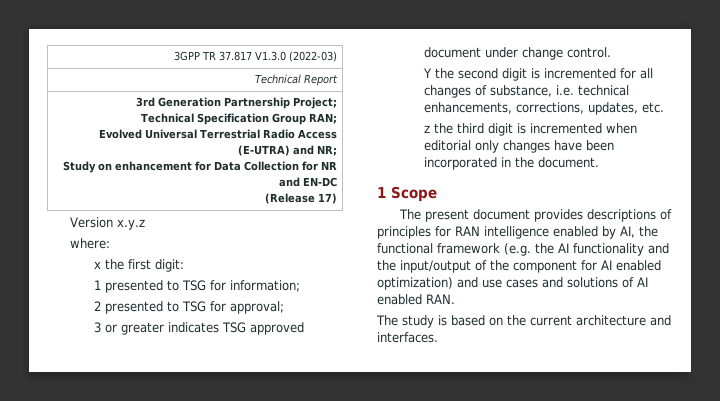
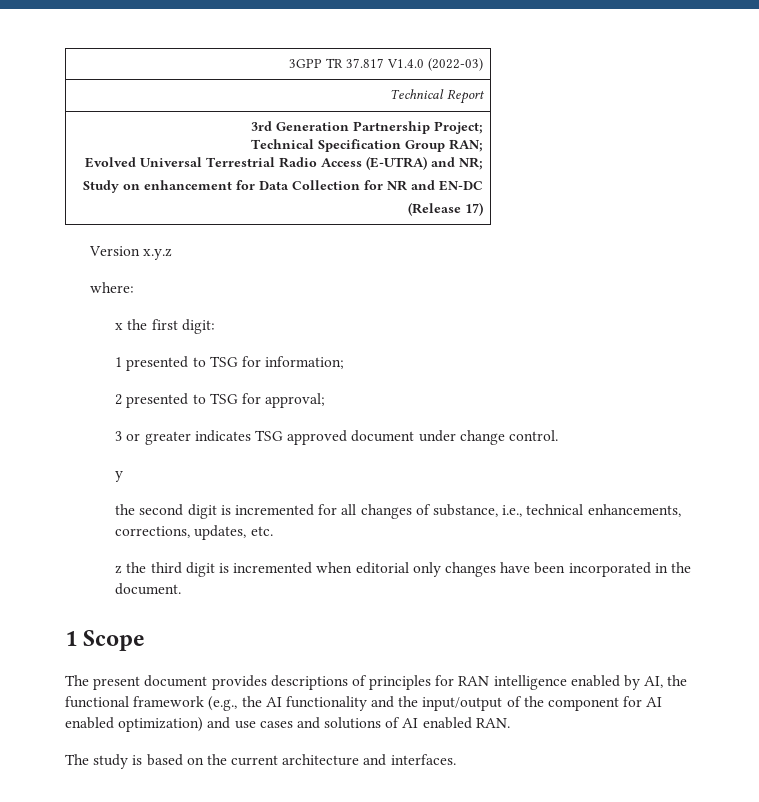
[254,51,286,61] V1.3.0 -> [386,59,424,68] V1.4.0
[422,68,432,78] Y -> [115,471,124,482] y //
[555,85,574,96] i.e. -> [502,505,523,517] i.e.,
[504,243,531,256] (e.g. -> [208,696,238,711] (e.g.,

